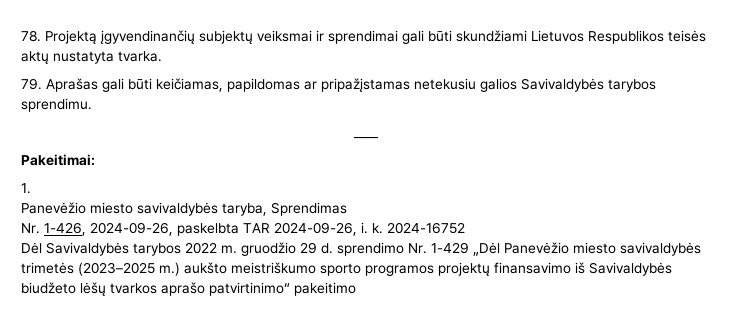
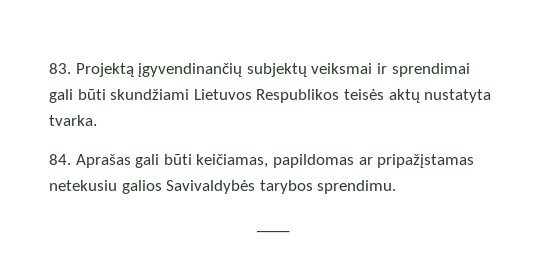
[21,30,41,42] 78. -> [49,63,71,74] 83.
[21,78,42,90] 79. -> [49,154,71,165] 84.
[21,154,95,166] [21,183,31,194] [21,202,347,216] [21,222,465,236] [21,242,701,256] [21,262,672,276] [21,282,356,296] // Pakeitimai: // 1. // Panevėžio miesto savivaldybės taryba, Sprendimas // Nr. 1-426, 2024-09-26, paskelbta TAR 2024-09-26, i. k. 2024-16752 // Dėl Savivaldybės tarybos 2022 m. gruodžio 29 d. sprendimo Nr. 1-429 „Dėl Panevėžio miesto savivaldybės trimetės (2023–2025 m.) aukšto meistriškumo sporto programos projektų finansavimo iš Savivaldybės biudžeto lėšų tvarkos aprašo patvirtinimo“ pakeitimo -> (290, 231) none

